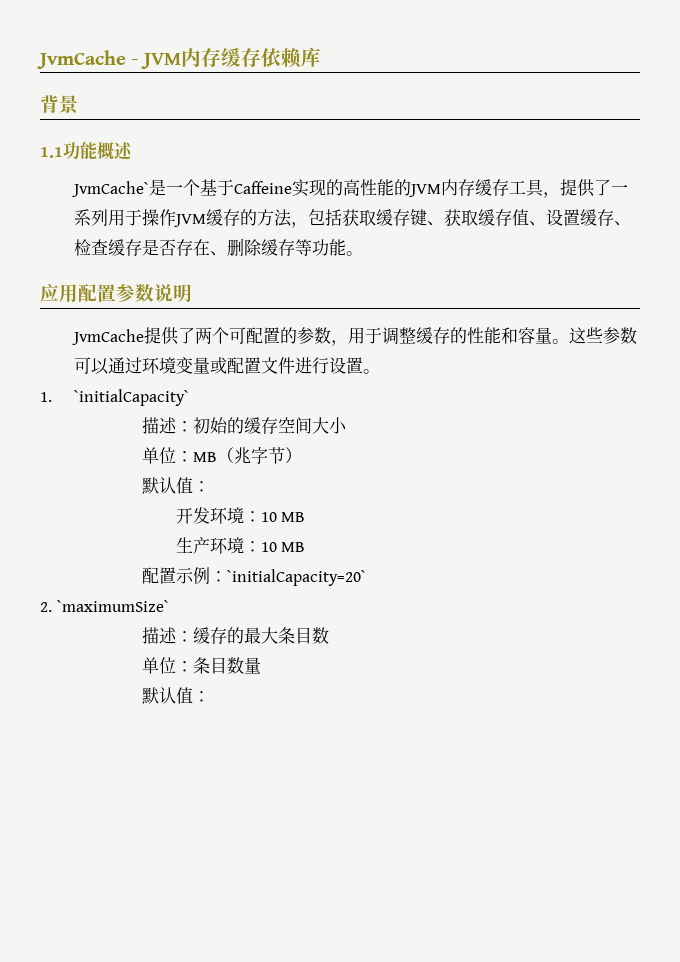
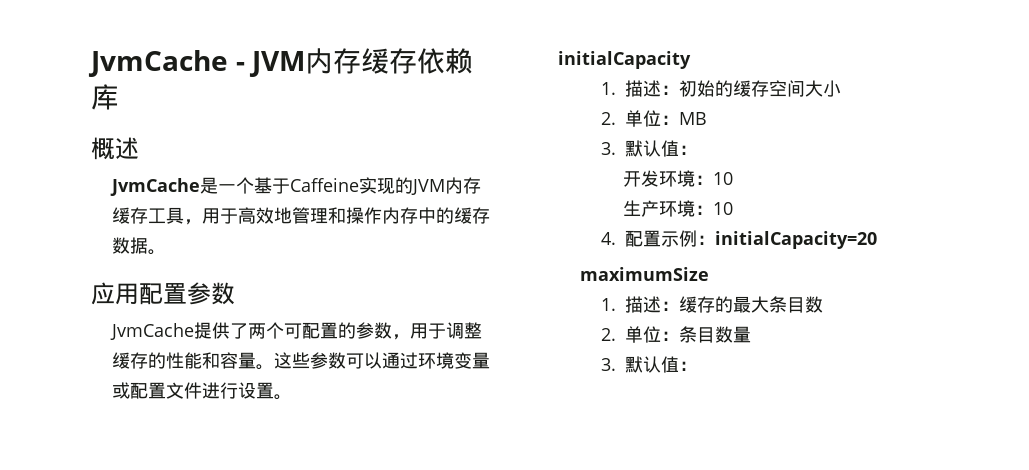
[40,95,78,114] [40,142,97,159] 背景 // 1.1功能 -> (119, 97) none
[71,181,149,197] JvmCache` -> [110,178,201,196] JvmCache
[342,179,411,196] 高性能的 -> (414, 185) none
[559,179,628,197] [73,209,631,228] [73,238,346,256] 提供了一系列用于操作JVM缓存的方法，包括获取缓存键、获取缓存值、设置缓存、检查缓存是否存在、删除缓存等功能 -> [202,207,491,224] [112,237,149,254] 用于高效地管理和操作内存中的缓存数据
[154,284,192,302] 说明 -> (235, 293) none
[40,389,189,406] // 1. `initialCapacity` // -> [558,51,692,69] [601,82,617,95] // initialCapacity // 1.
(347, 425) none -> [601,112,617,125] 2.
[216,447,302,464] （兆字节） // -> [601,142,617,155] // 3.
[281,512,306,522] MB -> (733, 178) none
[281,542,306,552] MB // -> [601,232,617,245] // 4.
[226,569,366,586] [40,600,169,612] `initialCapacity=20` // 2. `maximumSize` // -> [715,231,878,249] [579,267,709,281] [601,298,617,311] initialCapacity=20 // maximumSize // 1.
(329, 635) none -> [601,328,617,341] 2.
(261, 665) none -> [601,358,617,371] 3.

